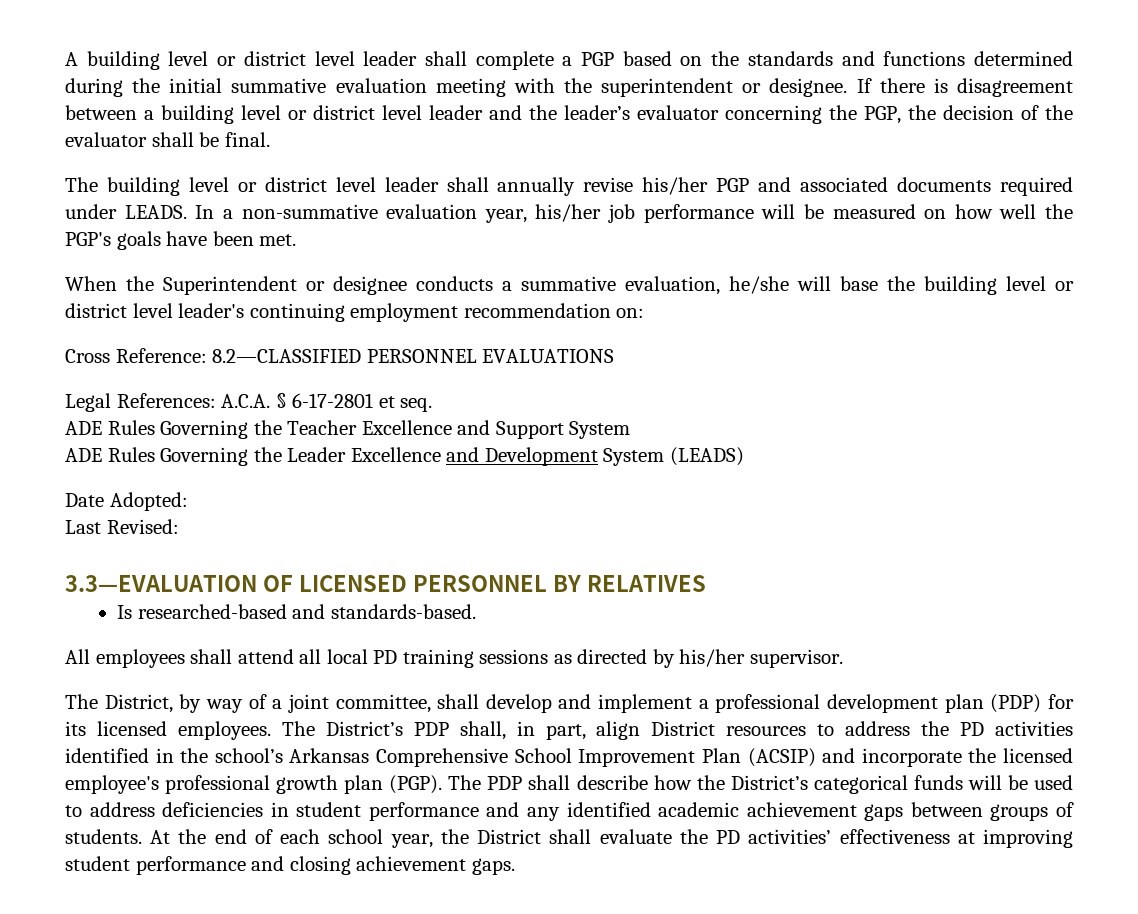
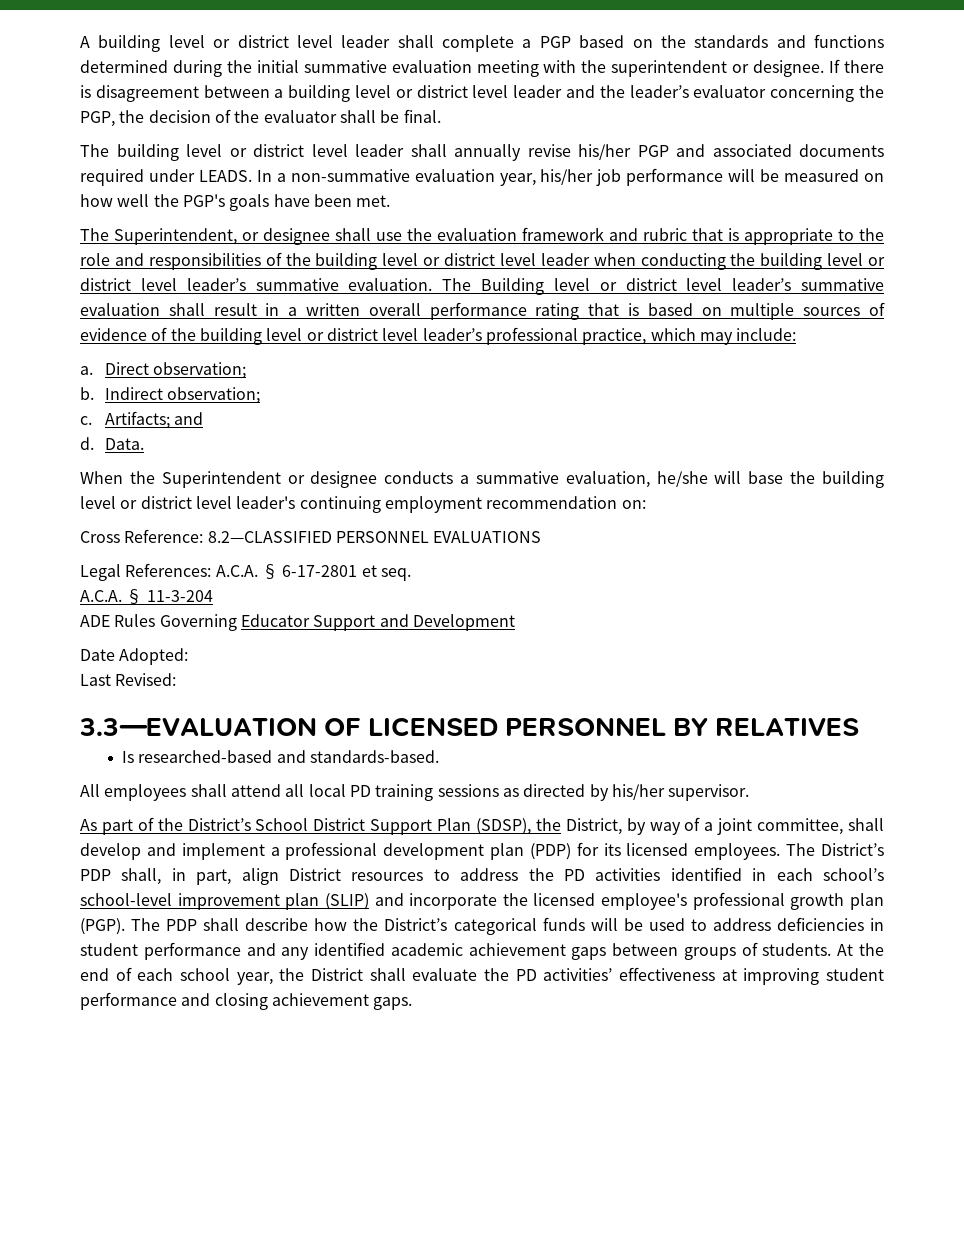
(297, 240) none -> [80,227,884,245] [80,252,885,270] [80,278,885,295] [80,302,885,320] [80,327,797,345] [80,362,246,379] [80,387,260,404] [80,411,203,429] [80,437,144,450] // The Superintendent, or designee shall use the evaluation framework and rubric that is appropriate to the role and responsibilities of the building level or district level leader when conducting the building level or district level leader’s summative evaluation. The Building level or district level leader’s summative evaluation shall result in a written overall performance rating that is based on multiple sources of evidence of the building level or district level leader’s professional practice, which may include: // a. Direct observation; // b. Indirect observation; // c. Artifacts; and // d. Data.
[65,420,631,439] [65,447,441,466] ADE Rules Governing the Teacher Excellence and Support System // ADE Rules Governing the Leader Excellence -> [80,589,213,604] [80,614,376,631] A.C.A. § 11-3-204 // ADE Rules Governing Educator Support
[603,447,744,466] System (LEADS) -> (515, 622) none
[65,694,98,709] The -> [80,817,561,835] As part of the District’s School District Support Plan (SDSP), the
[180,748,816,767] the school’s Arkansas Comprehensive School Improvement Plan (ACSIP) -> [776,868,884,881] [80,893,369,910] each school’s school-level improvement plan (SLIP)

